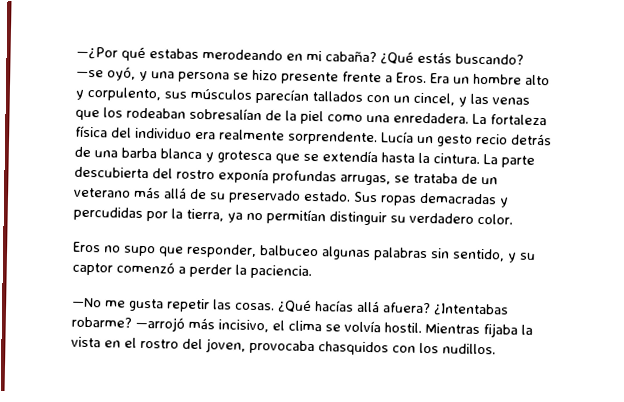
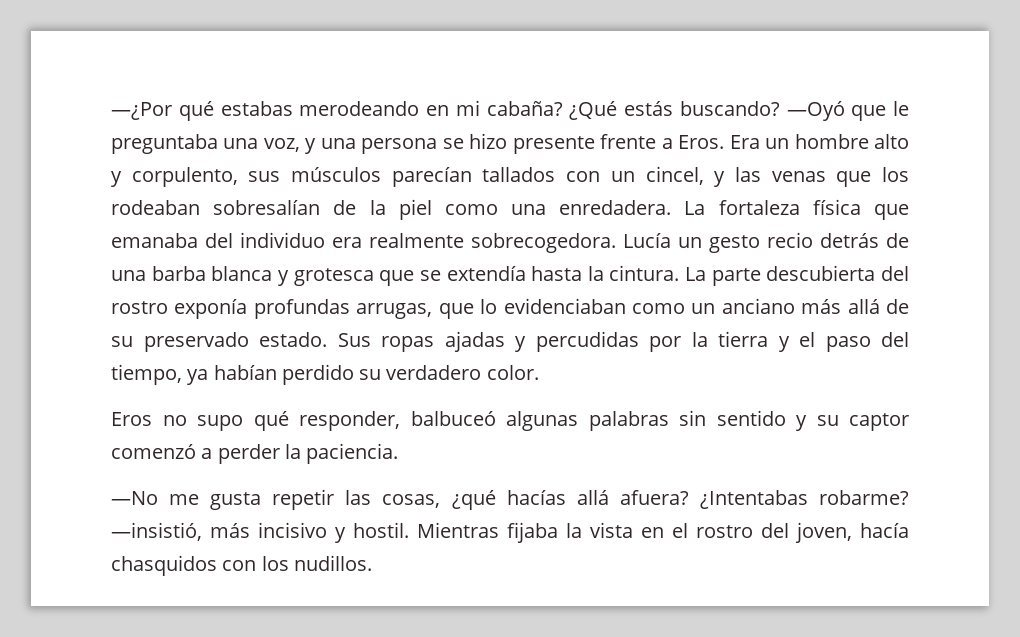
[76,66,136,81] —se oyó, -> [786,101,909,121] [111,134,300,154] —Oyó que le preguntaba una voz,
(108, 131) none -> [874,204,910,220] [111,233,198,248] que emanaba
[288,130,378,146] sorprendente. -> [471,233,616,253] sobrecogedora.
[394,172,498,185] [74,187,131,198] se trataba de un veterano -> [438,298,795,319] que lo evidenciaban como un anciano
[419,192,497,205] demacradas -> [444,331,505,352] ajadas
[186,208,387,226] tierra, ya no permitían distinguir -> [718,331,909,352] [111,364,354,385] tierra y el paso del tiempo, ya habían perdido
[158,243,319,259] que responder, balbuceo -> [253,411,496,431] qué responder, balbuceó
[452,248,505,262] sentido, -> [716,410,786,426] sentido
[235,299,312,314] cosas. ¿Qué -> [382,490,496,510] cosas, ¿qué
[135,316,381,333] —arrojó más incisivo, el clima se volvía -> [111,522,346,543] —insistió, más incisivo y
[249,339,315,355] provocaba -> [860,523,909,538] hacía

